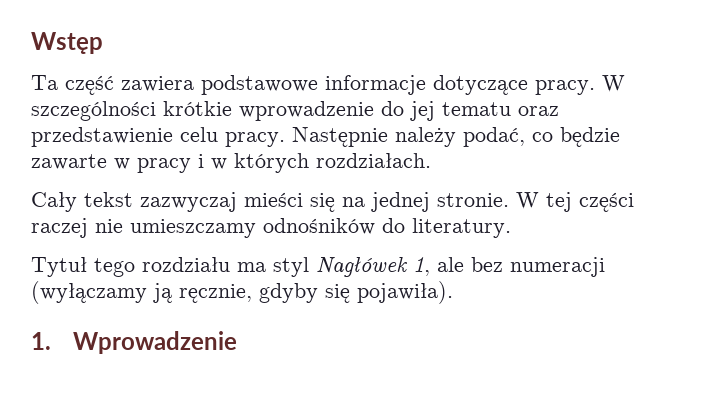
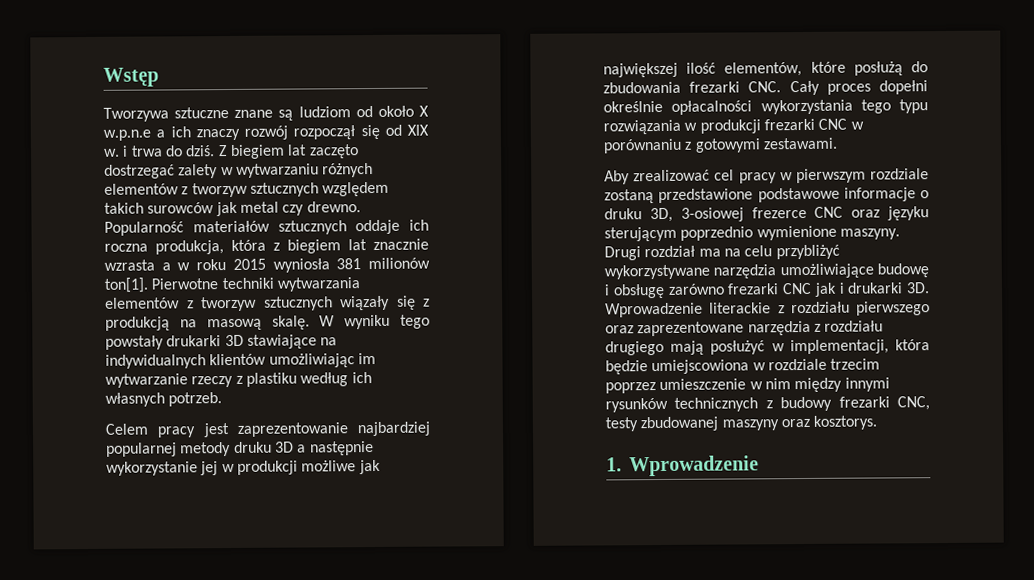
[31,75,625,95] [31,101,559,121] [31,127,620,147] [31,153,431,173] [31,192,634,212] [31,218,511,238] [31,257,605,277] [31,281,453,304] Ta część zawiera podstawowe informacje dotyczące pracy. W szczególności krótkie wprowadzenie do jej tematu oraz przedstawienie celu pracy. Następnie należy podać, co będzie zawarte w pracy i w których rozdziałach. // Cały tekst zazwyczaj mieści się na jednej stronie. W tej części raczej nie umieszczamy odnośników do literatury. // Tytuł tego rozdziału ma styl Nagłówek 1, ale bez numeracji (wyłączamy ją ręcznie, gdyby się pojawiła). -> [103,105,429,122] [103,124,429,141] [104,144,359,159] [104,163,374,179] [104,181,390,198] [104,201,361,217] [104,219,429,236] [104,238,429,255] [104,257,431,273] [104,277,361,293] [105,295,430,312] [105,314,430,331] [105,334,338,350] [105,352,376,369] [105,372,372,388] [105,392,223,407] [105,421,431,438] [106,441,374,457] [106,459,381,476] [603,61,928,78] [603,80,928,96] [603,99,928,115] [603,118,864,135] [603,137,838,154] [604,168,929,185] [604,187,929,204] [604,206,929,223] [604,225,900,242] [604,244,840,261] [604,263,929,280] [604,282,930,299] [605,301,930,318] [605,320,884,337] [605,339,930,356] [605,358,881,375] [605,377,890,394] [605,396,930,413] [605,415,878,432] Tworzywa sztuczne znane są ludziom od około X w.p.n.e a ich znaczy rozwój rozpoczął się od XIX w. i trwa do dziś. Z biegiem lat zaczęto dostrzegać zalety w wytwarzaniu różnych elementów z tworzyw sztucznych względem takich surowców jak metal czy drewno. Popularność materiałów sztucznych oddaje ich roczna produkcja, która z biegiem lat znacznie wzrasta a w roku 2015 wyniosła 381 milionów ton[1]. Pierwotne techniki wytwarzania elementów z tworzyw sztucznych wiązały się z produkcją na masową skalę. W wyniku tego powstały drukarki 3D stawiające na indywidualnych klientów umożliwiając im wytwarzanie rzeczy z plastiku według ich własnych potrzeb. // Celem pracy jest zaprezentowanie najbardziej popularnej metody druku 3D a następnie wykorzystanie jej w produkcji możliwe jak największej ilość elementów, które posłużą do zbudowania frezarki CNC. Cały proces dopełni określnie opłacalności wykorzystania tego typu rozwiązania w produkcji frezarki CNC w porównaniu z gotowymi zestawami. // Aby zrealizować cel pracy w pierwszym rozdziale zostaną przedstawione podstawowe informacje o druku 3D, 3-osiowej frezerce CNC oraz języku sterującym poprzednio wymienione maszyny. Drugi rozdział ma na celu przybliżyć wykorzystywane narzędzia umożliwiające budowę i obsługę zarówno frezarki CNC jak i drukarki 3D. Wprowadzenie literackie z rozdziału pierwszego oraz zaprezentowane narzędzia z rozdziału drugiego mają posłużyć w implementacji, która będzie umiejscowiona w rozdziale trzecim poprzez umieszczenie w nim między innymi rysunków technicznych z budowy frezarki CNC, testy zbudowanej maszyny oraz kosztorys.

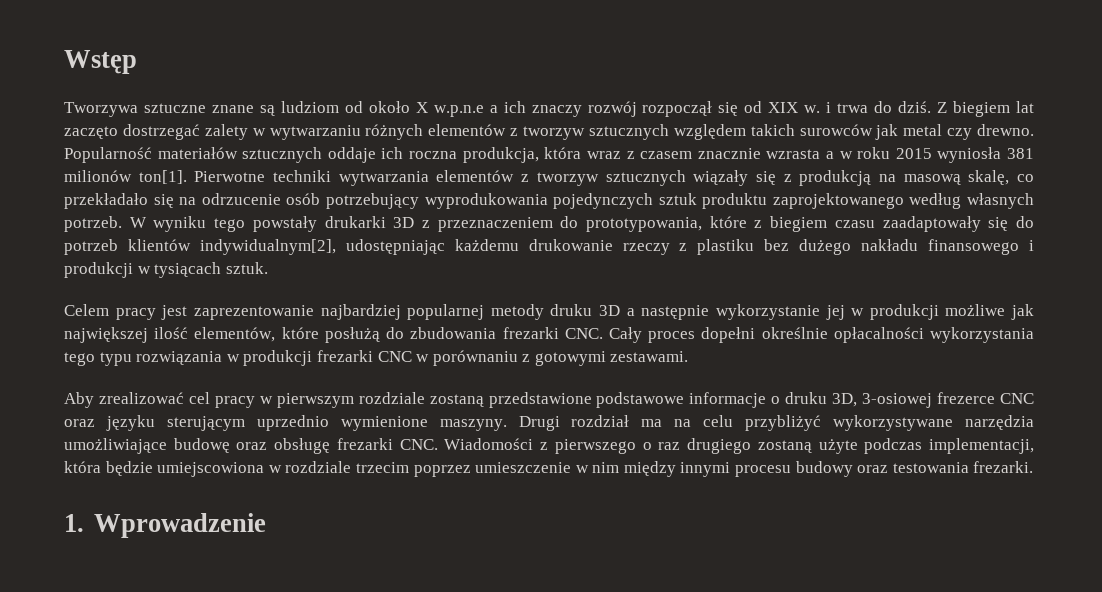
[273,239,367,254] z biegiem lat -> [586,151,693,159] wraz z czasem
[271,315,310,330] skalę. -> [968,170,1034,185] [64,193,1034,209] [64,216,122,232] skalę, co przekładało się na odrzucenie osób potrzebujący wyprodukowania pojedynczych sztuk produktu zaprojektowanego według własnych potrzeb.
[246,334,338,349] [105,352,376,369] [105,372,372,388] [105,392,223,407] stawiające na indywidualnych klientów umożliwiając im wytwarzanie rzeczy z plastiku według ich własnych potrzeb. -> [421,216,1035,232] [64,239,1034,255] [64,262,268,278] z przeznaczeniem do prototypowania, które z biegiem czasu zaadaptowały się do potrzeb klientów indywidualnym[2], udostępniając każdemu drukowanie rzeczy z plastiku bez dużego nakładu finansowego i produkcji w tysiącach sztuk.
[680,226,754,241] poprzednio -> [256,415,329,431] uprzednio
[604,282,930,299] [605,301,930,318] [605,320,884,337] [605,340,785,356] i obsługę zarówno frezarki CNC jak i drukarki 3D. Wprowadzenie literackie z rozdziału pierwszego oraz zaprezentowane narzędzia z rozdziału drugiego mają posłużyć w -> [236,438,923,454] oraz obsługę frezarki CNC. Wiadomości z pierwszego o raz drugiego zostaną użyte podczas
[605,396,930,413] [605,415,878,432] rysunków technicznych z budowy frezarki CNC, testy zbudowanej maszyny oraz kosztorys. -> [735,461,1034,477] procesu budowy oraz testowania frezarki.

